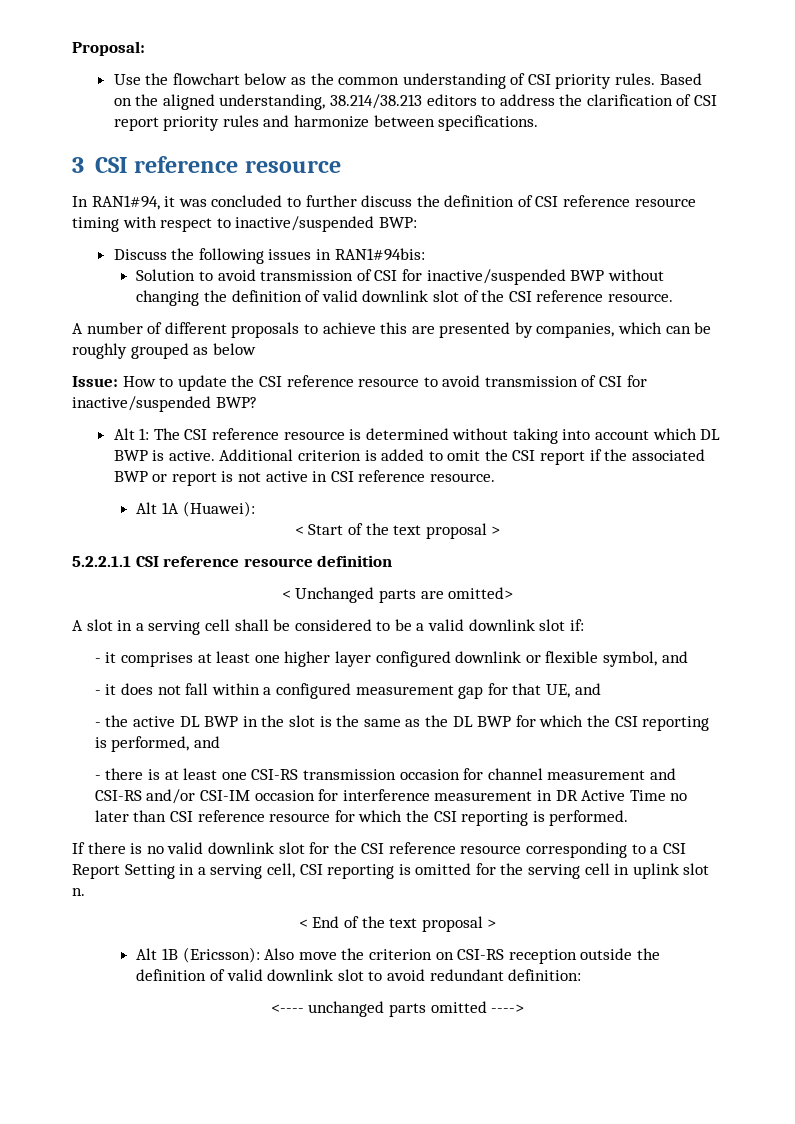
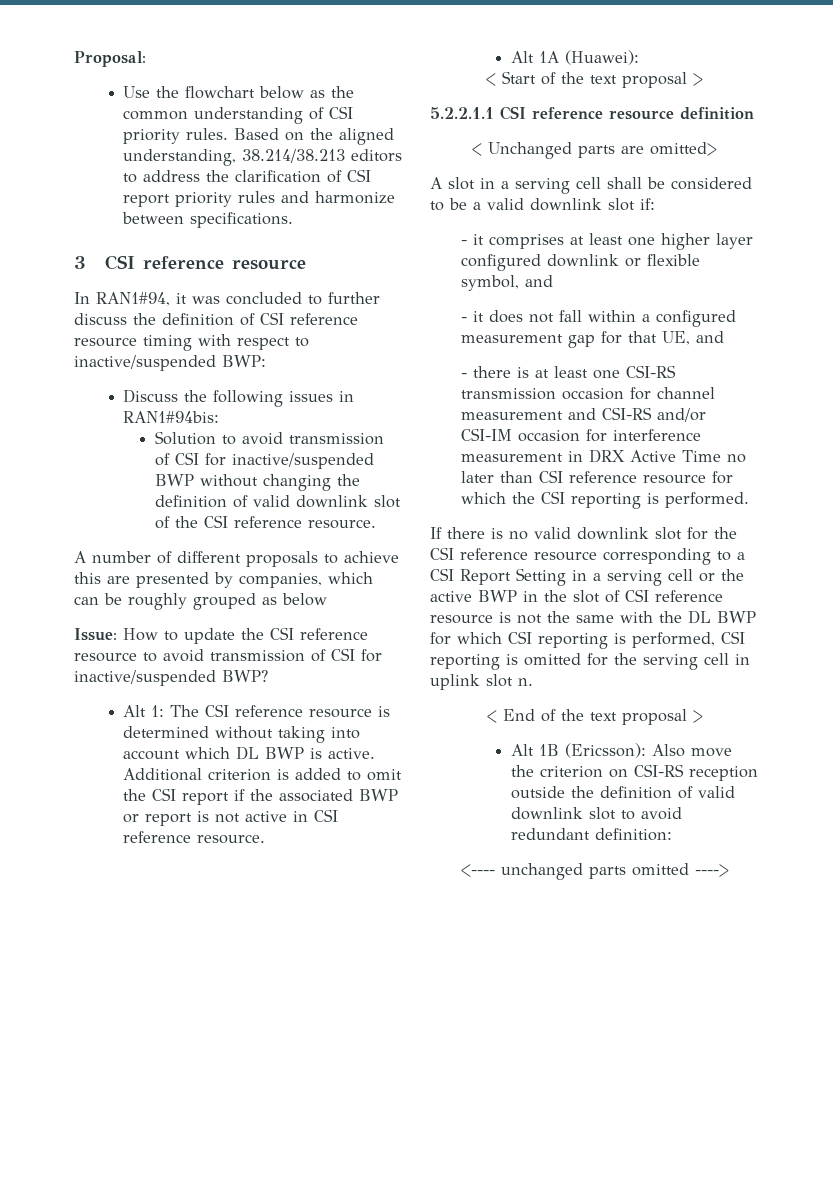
[94,715,710,731] [94,736,221,752] // - the active DL BWP in the slot is the same as the DL BWP for which the CSI reporting is performed, and -> (725, 337) none
[555,790,578,801] DR -> [589,449,626,463] DRX
[266,863,295,878] cell, -> [668,569,744,582] [430,589,723,603] [430,610,756,624] [430,631,715,649] cell or the active BWP in the slot of CSI reference resource is not the same with the DL BWP for which CSI reporting is performed,

